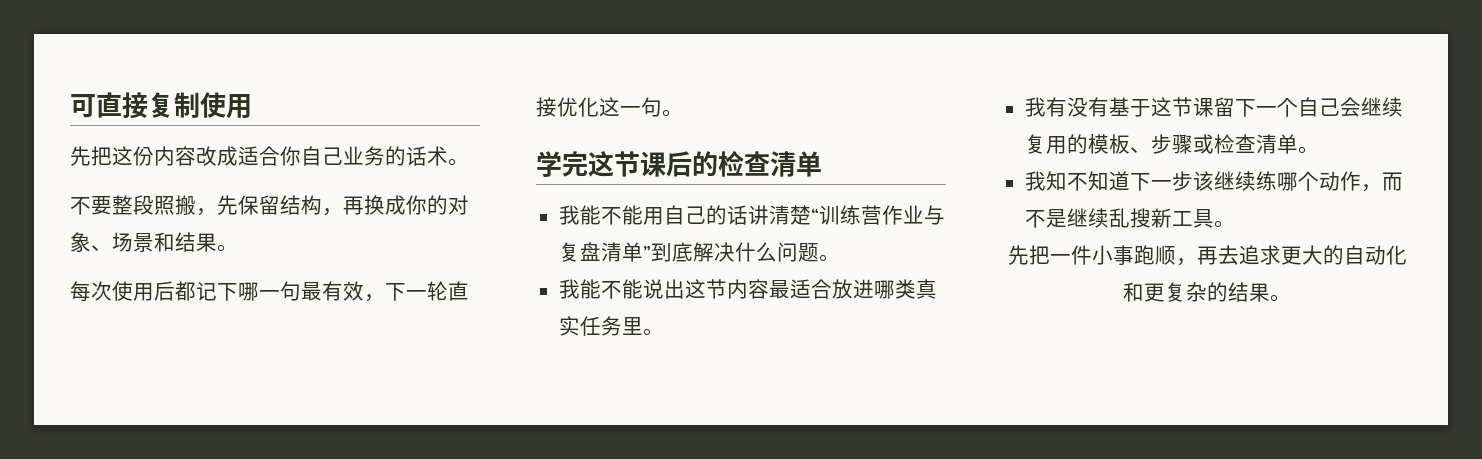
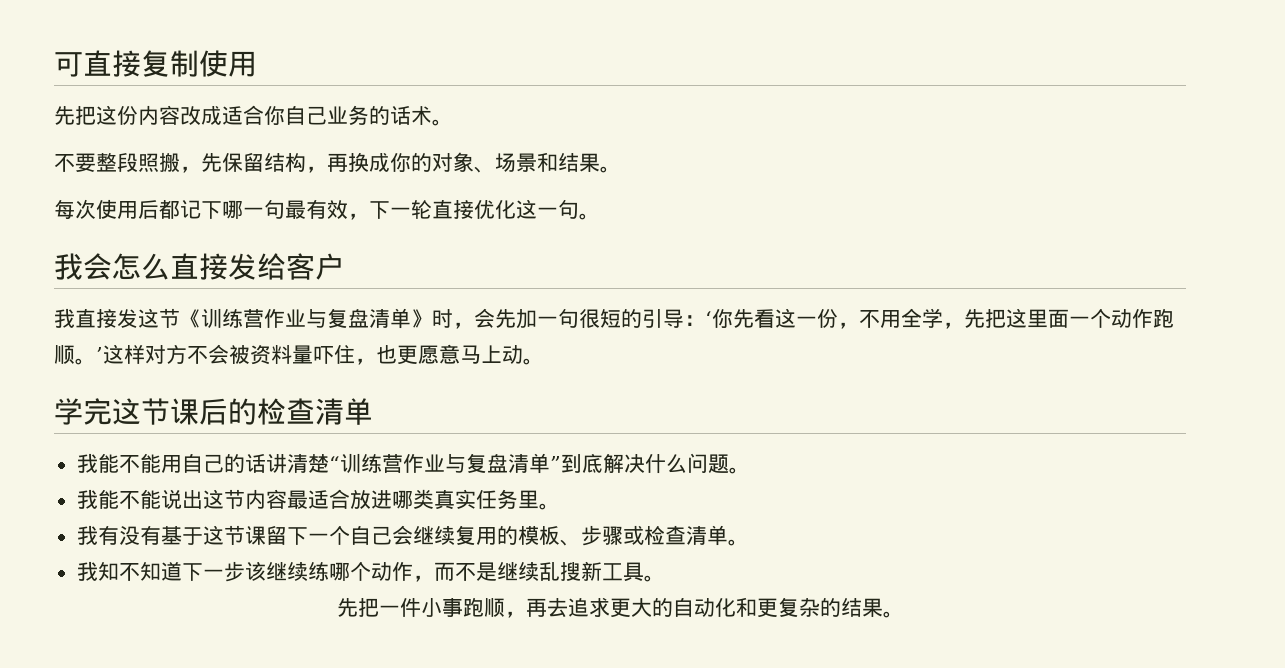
(683, 113) none -> [54,253,344,280] [54,308,1174,329] [54,344,544,365] // 我会怎么直接发给客户 // 我直接发这节《训练营作业与复盘清单》时，会先加一句很短的引导：‘你先看这一份，不用全学，先把这里面一个动作跑顺。’这样对方不会被资料量吓住，也更愿意马上动。

